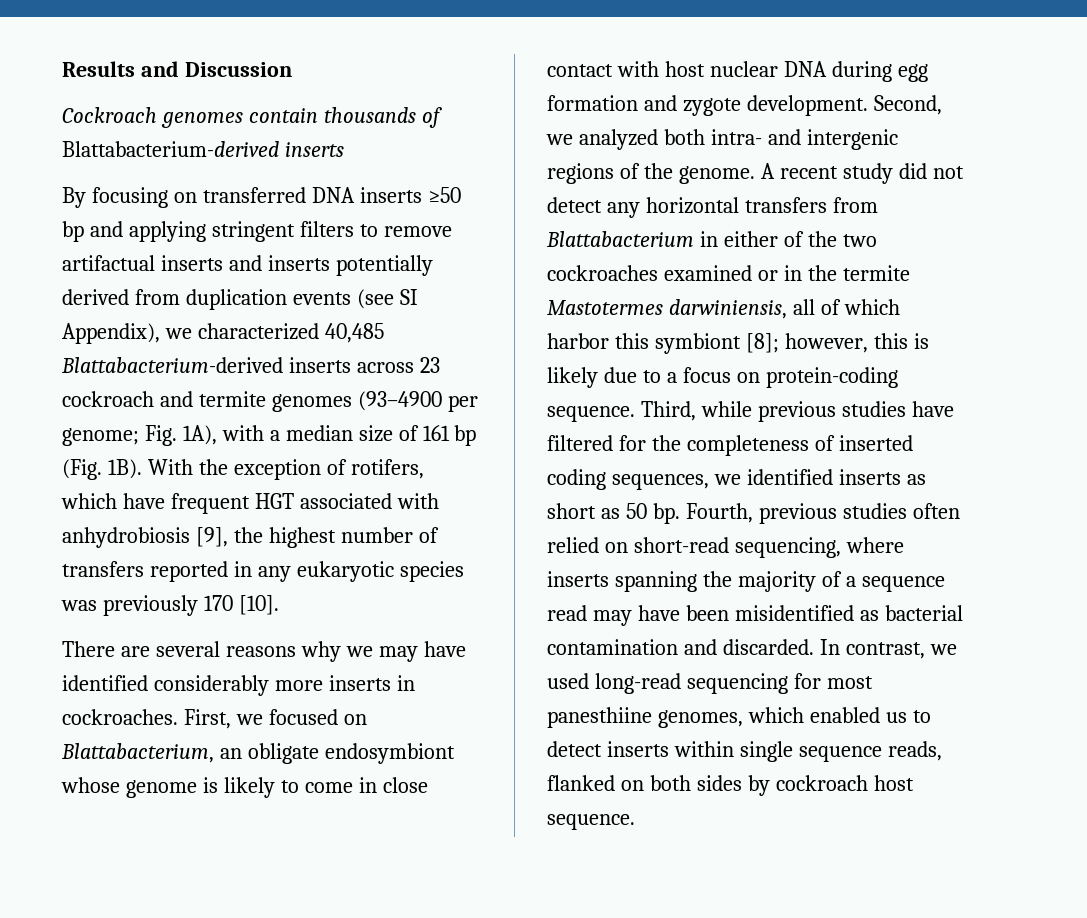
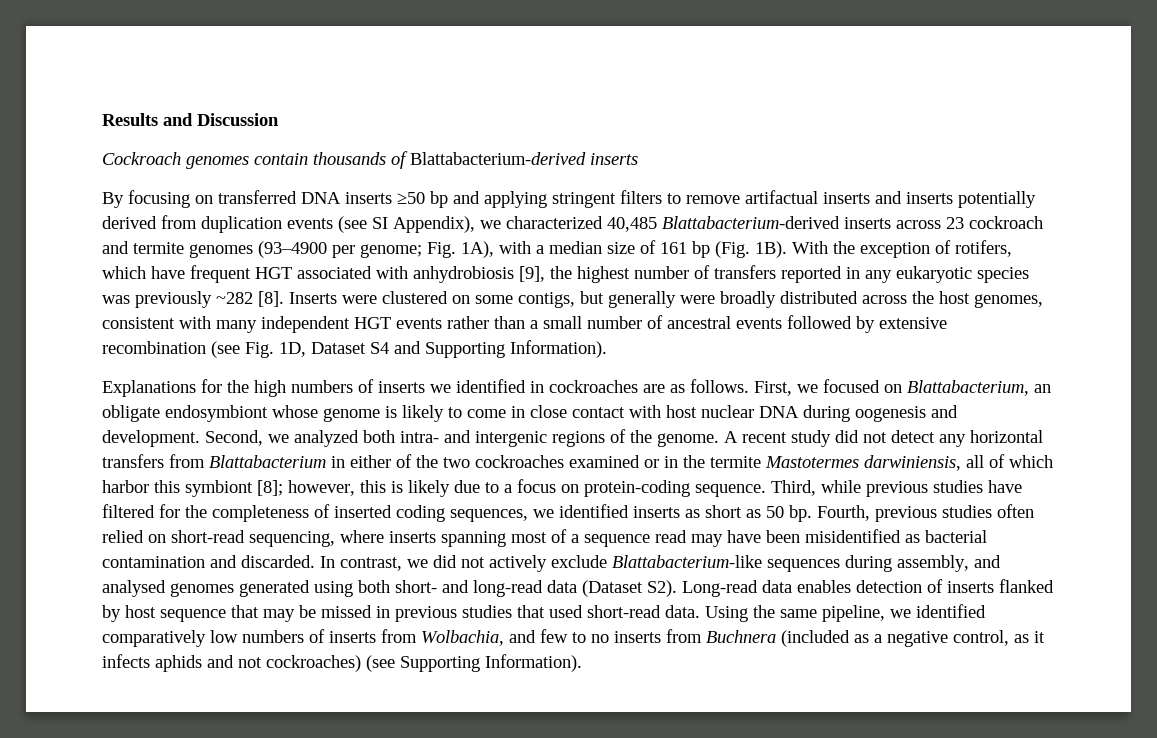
[203,595,279,615] [62,641,466,662] [62,675,415,696] [62,709,178,725] 170 [10]. // There are several reasons why we may have identified considerably more inserts in cockroaches. -> [216,291,1043,308] [102,315,947,333] [102,340,607,358] [102,379,749,397] ~282 [8]. Inserts were clustered on some contigs, but generally were broadly distributed across the host genomes, consistent with many independent HGT events rather than a small number of ancestral events followed by extensive recombination (see Fig. 1D, Dataset S4 and Supporting Information). // Explanations for the high numbers of inserts we identified in cockroaches are as follows.
[897,64,928,82] [547,95,741,116] egg formation and zygote -> [855,405,958,422] oogenesis and
[702,571,816,592] the majority -> [511,532,547,543] most
[547,673,873,694] [547,707,931,728] [547,741,942,762] [547,775,914,796] [547,814,635,830] used long-read sequencing for most panesthiine genomes, which enabled us to detect inserts within single sequence reads, flanked on both sides by cockroach host sequence. -> [433,555,1001,572] [102,579,1054,597] [102,604,986,622] [102,629,1045,647] [102,654,582,672] did not actively exclude Blattabacterium-like sequences during assembly, and analysed genomes generated using both short- and long-read data (Dataset S2). Long-read data enables detection of inserts flanked by host sequence that may be missed in previous studies that used short-read data. Using the same pipeline, we identified comparatively low numbers of inserts from Wolbachia, and few to no inserts from Buchnera (included as a negative control, as it infects aphids and not cockroaches) (see Supporting Information).

